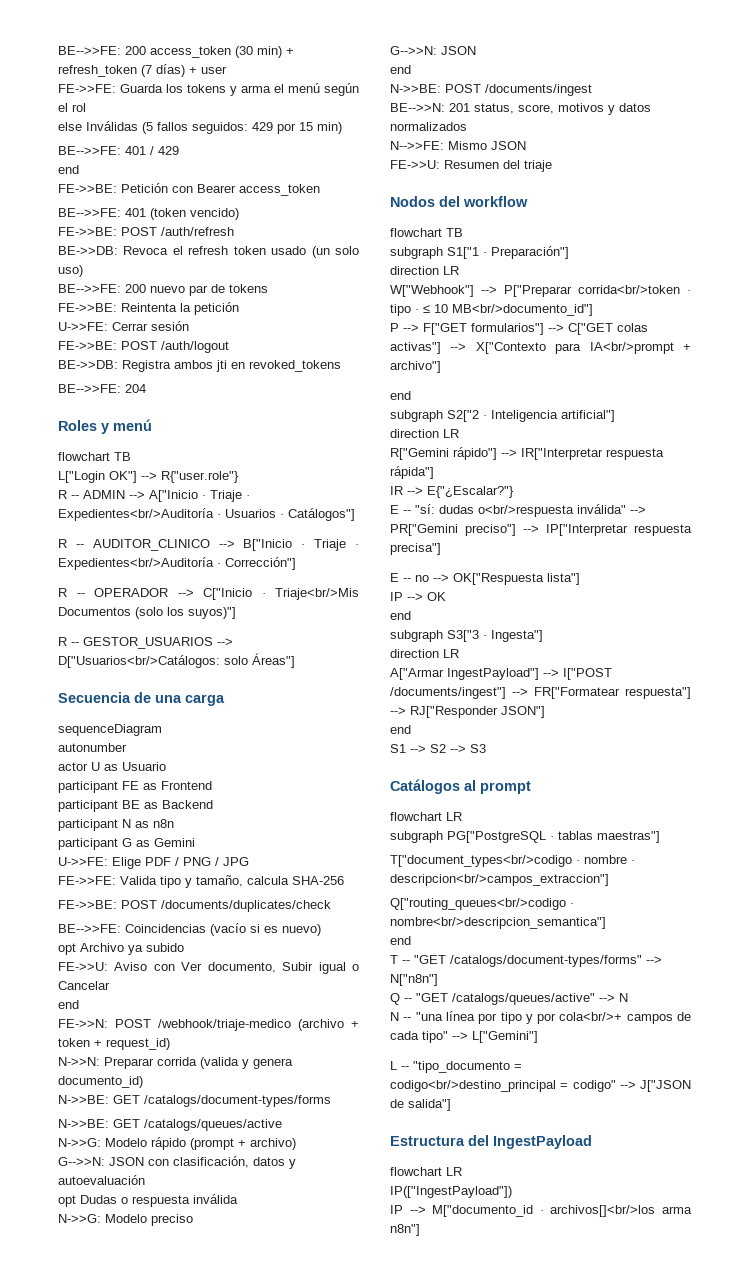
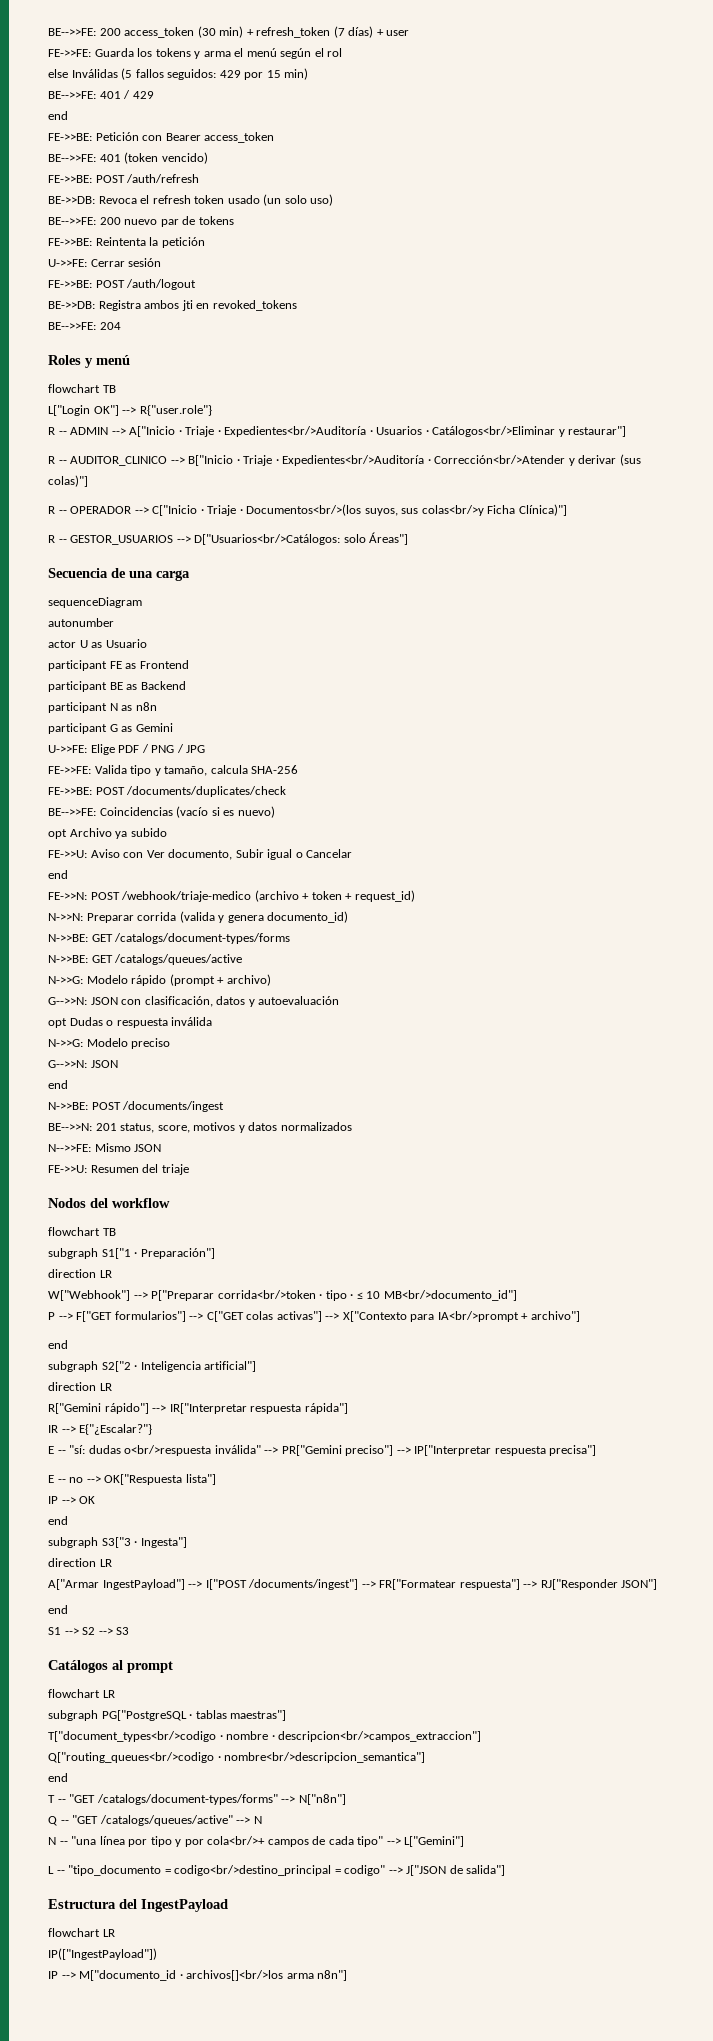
[288,508,355,521] Catálogos"] -> [432,426,627,437] Catálogos<br/>Eliminar y restaurar"]
[225,557,296,570] Corrección"] -> [434,454,641,466] [48,475,88,487] Corrección<br/>Atender y derivar (sus colas)"]
[275,588,359,600] [58,607,236,619] Triaje<br/>Mis Documentos (solo los suyos)"] -> [207,504,567,516] Triaje · Documentos<br/>(los suyos, sus colas<br/>y Ficha Clínica)"]

